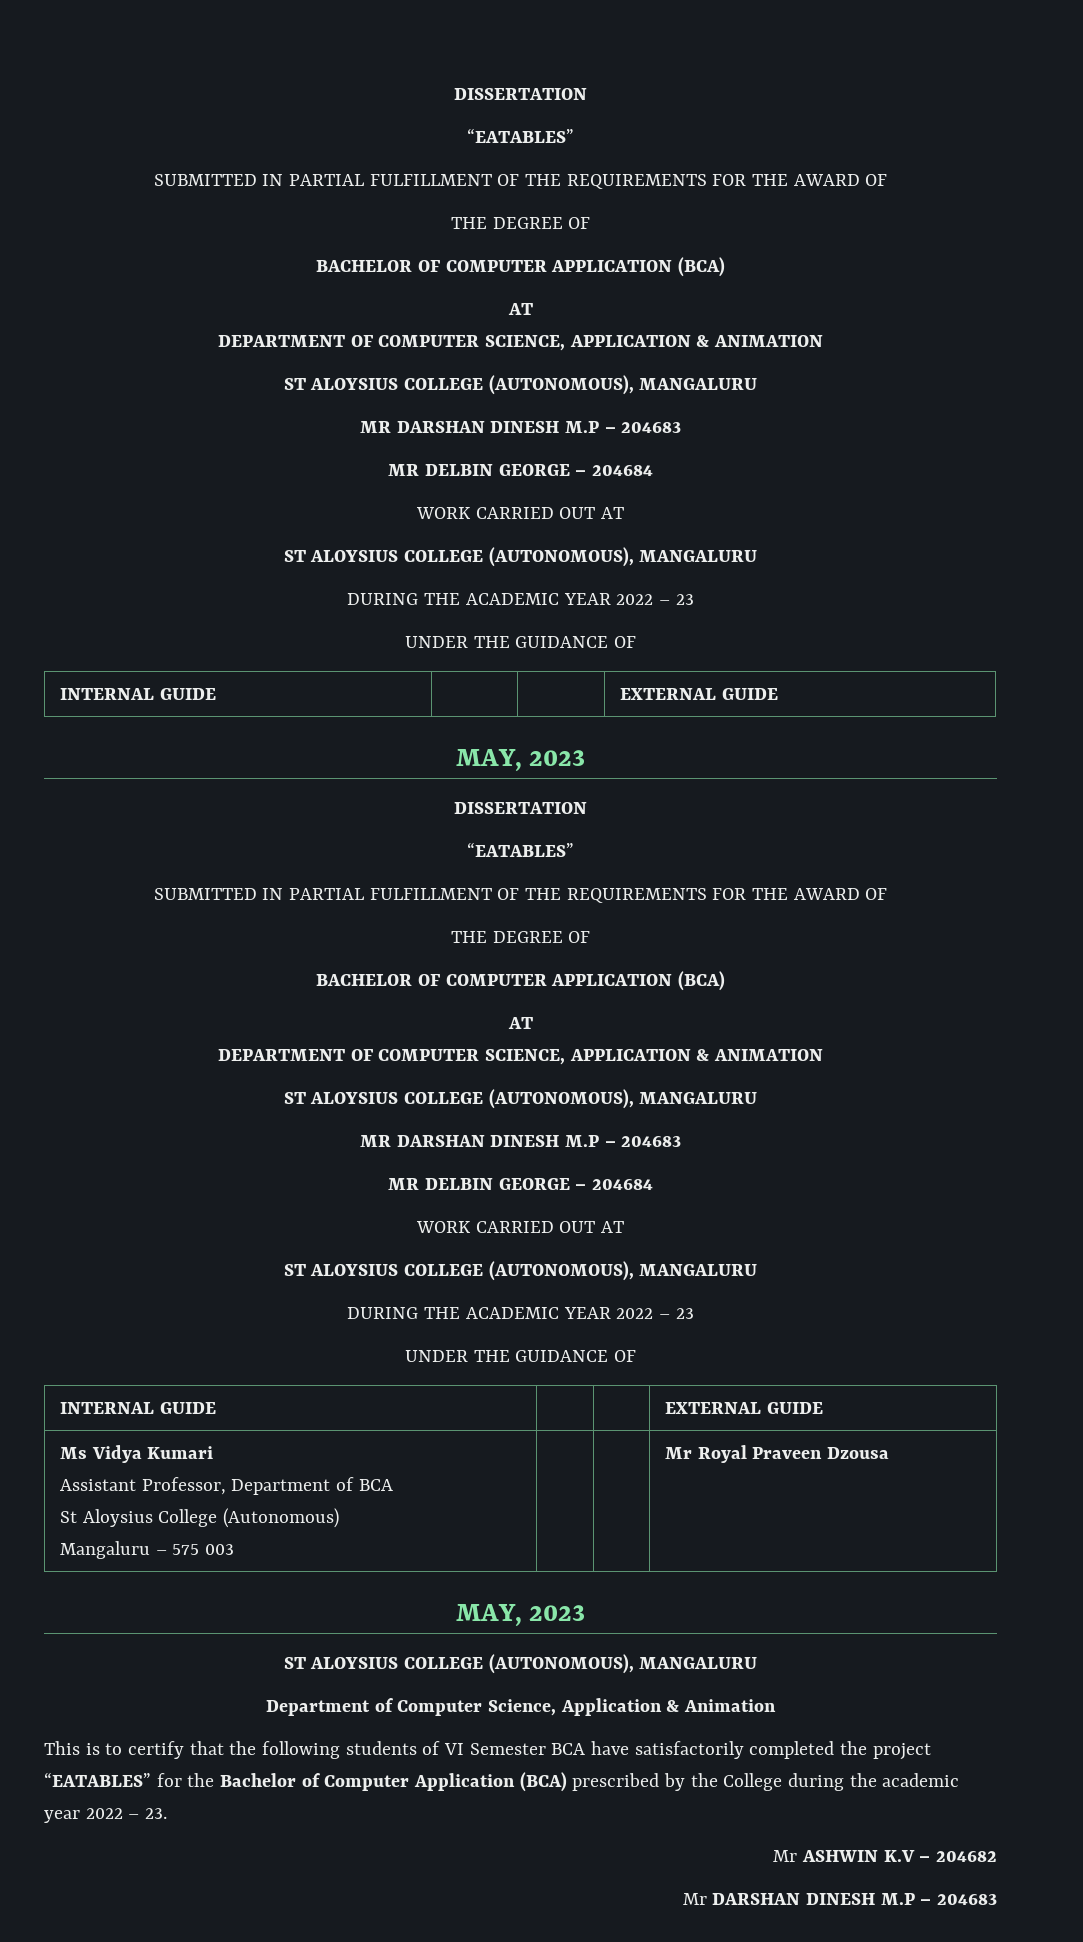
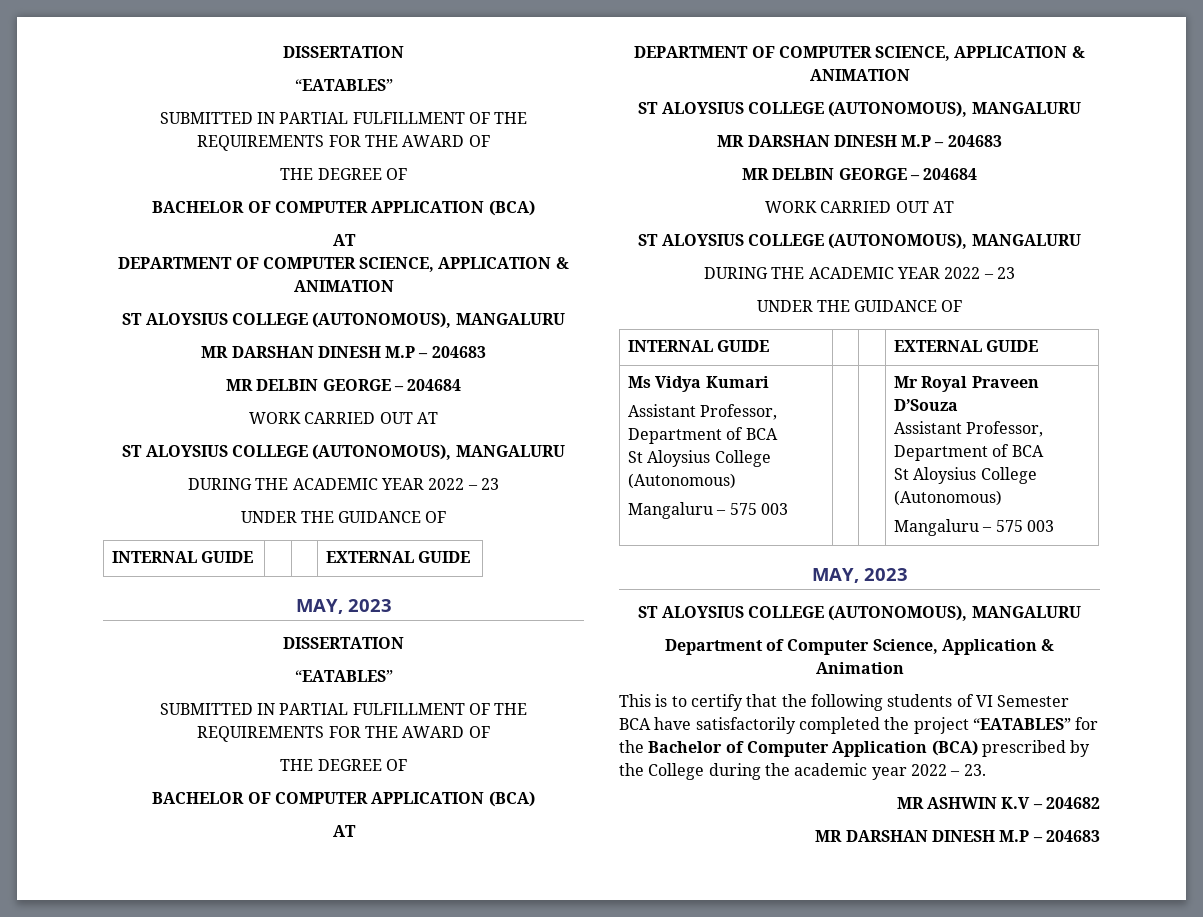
[826,1447,889,1459] Dzousa -> [894,399,959,411] [894,421,1044,437] [894,444,1044,461] [894,467,1037,484] [894,490,1003,506] [894,519,1055,536] D’Souza // Assistant Professor, Department of BCA // St Aloysius College (Autonomous) // Mangaluru – 575 003
[773,1850,798,1862] Mr -> [896,797,924,809] MR
[682,1893,707,1905] Mr -> [815,830,843,842] MR

